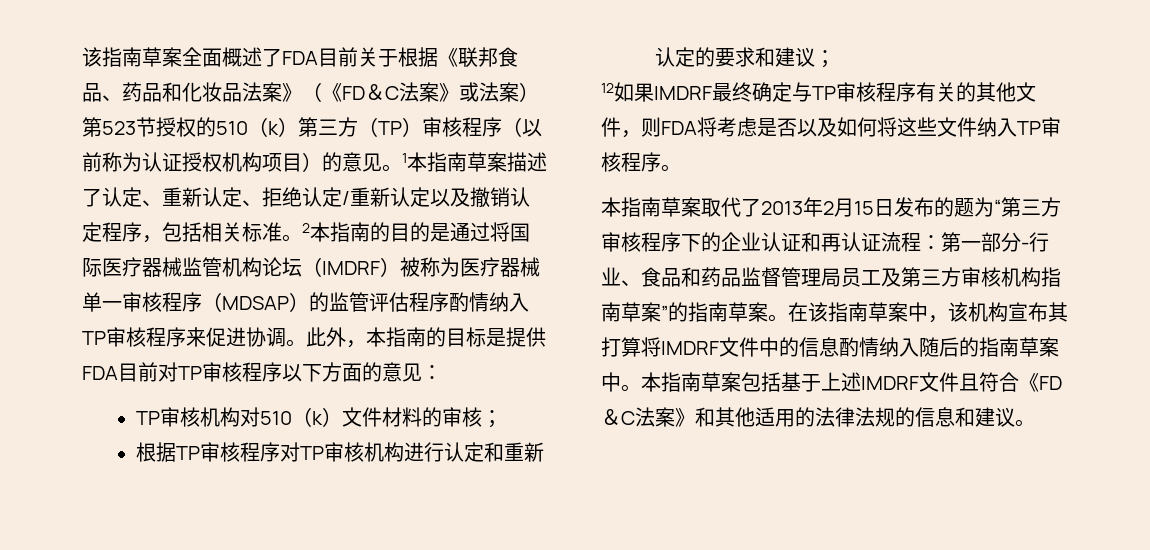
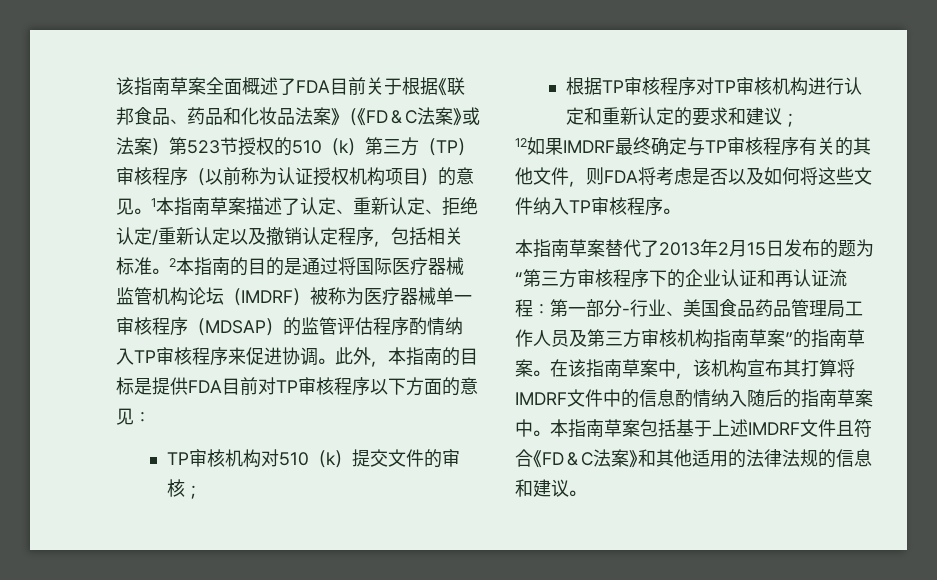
[341,407,422,427] 文件材料 -> [351,449,424,467] 提交文件
[701,198,721,217] 取 -> [605,239,623,257] 替
[641,267,881,287] 食品和药品监督管理局员工 -> [683,299,863,318] [515,329,569,347] 美国食品药品管理局工作人员

